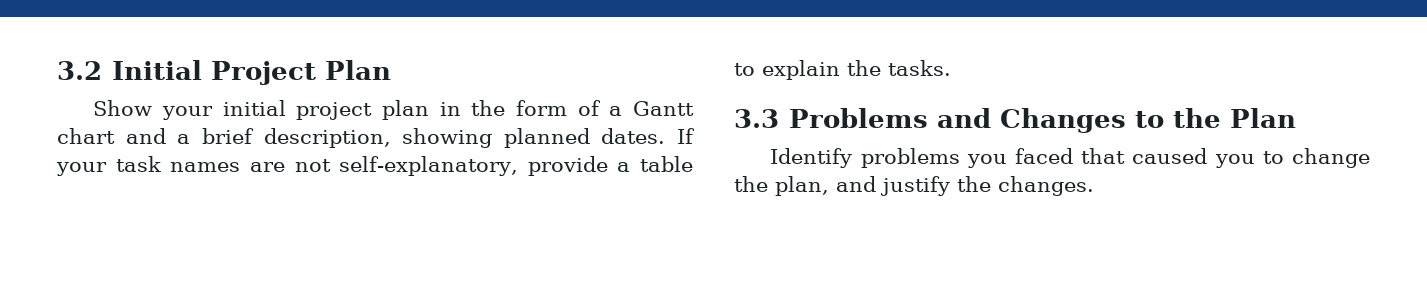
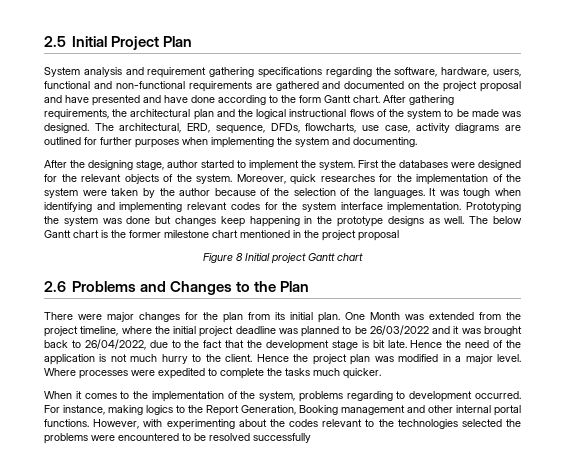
[57,61,102,80] 3.2 -> [44,36,66,47] 2.5
[93,100,694,120] [57,128,695,148] [56,156,693,176] [734,60,951,80] [734,109,779,128] Show your initial project plan in the form of a Gantt chart and a brief description, showing planned dates. If your task names are not self-explanatory, provide a table to explain the tasks. // 3.3 -> [44,67,521,78] [44,81,522,92] [44,95,454,106] [44,109,521,120] [44,123,521,134] [44,137,417,148] [44,160,521,171] [44,174,521,185] [44,188,521,198] [44,202,521,213] [44,216,523,227] [44,230,399,241] [203,253,363,264] [44,281,66,292] System analysis and requirement gathering specifications regarding the software, hardware, users, functional and non-functional requirements are gathered and documented on the project proposal and have presented and have done according to the form Gantt chart. After gathering requirements, the architectural plan and the logical instructional flows of the system to be made was designed. The architectural, ERD, sequence, DFDs, flowcharts, use case, activity diagrams are outlined for further purposes when implementing the system and documenting. // After the designing stage, author started to implement the system. First the databases were designed for the relevant objects of the system. Moreover, quick researches for the implementation of the system were taken by the author because of the selection of the languages. It was tough when identifying and implementing relevant codes for the system interface implementation. Prototyping the system was done but changes keep happening in the prototype designs as well. The below Gantt chart is the former milestone chart mentioned in the project proposal // Figure 8 Initial project Gantt chart // 2.6
[770,148,1370,168] [734,176,1094,196] Identify problems you faced that caused you to change the plan, and justify the changes. -> [44,312,521,323] [44,325,522,337] [44,339,522,351] [44,354,522,365] [44,368,381,379] [44,391,521,402] [44,405,521,416] [44,419,522,430] [44,433,311,444] There were major changes for the plan from its initial plan. One Month was extended from the project timeline, where the initial project deadline was planned to be 26/03/2022 and it was brought back to 26/04/2022, due to the fact that the development stage is bit late. Hence the need of the application is not much hurry to the client. Hence the project plan was modified in a major level. Where processes were expedited to complete the tasks much quicker. // When it comes to the implementation of the system, problems regarding to development occurred. For instance, making logics to the Report Generation, Booking management and other internal portal functions. However, with experimenting about the codes relevant to the technologies selected the problems were encountered to be resolved successfully

